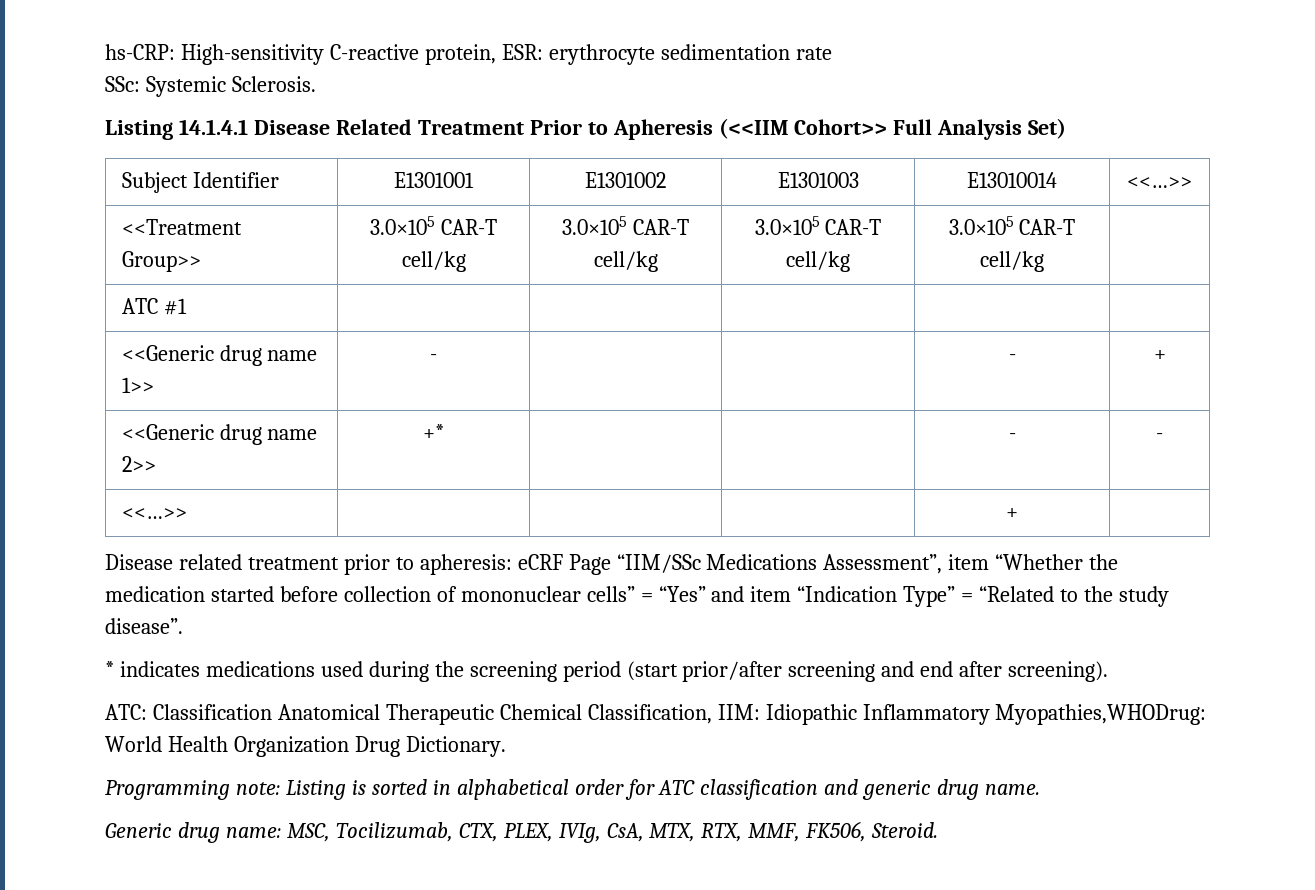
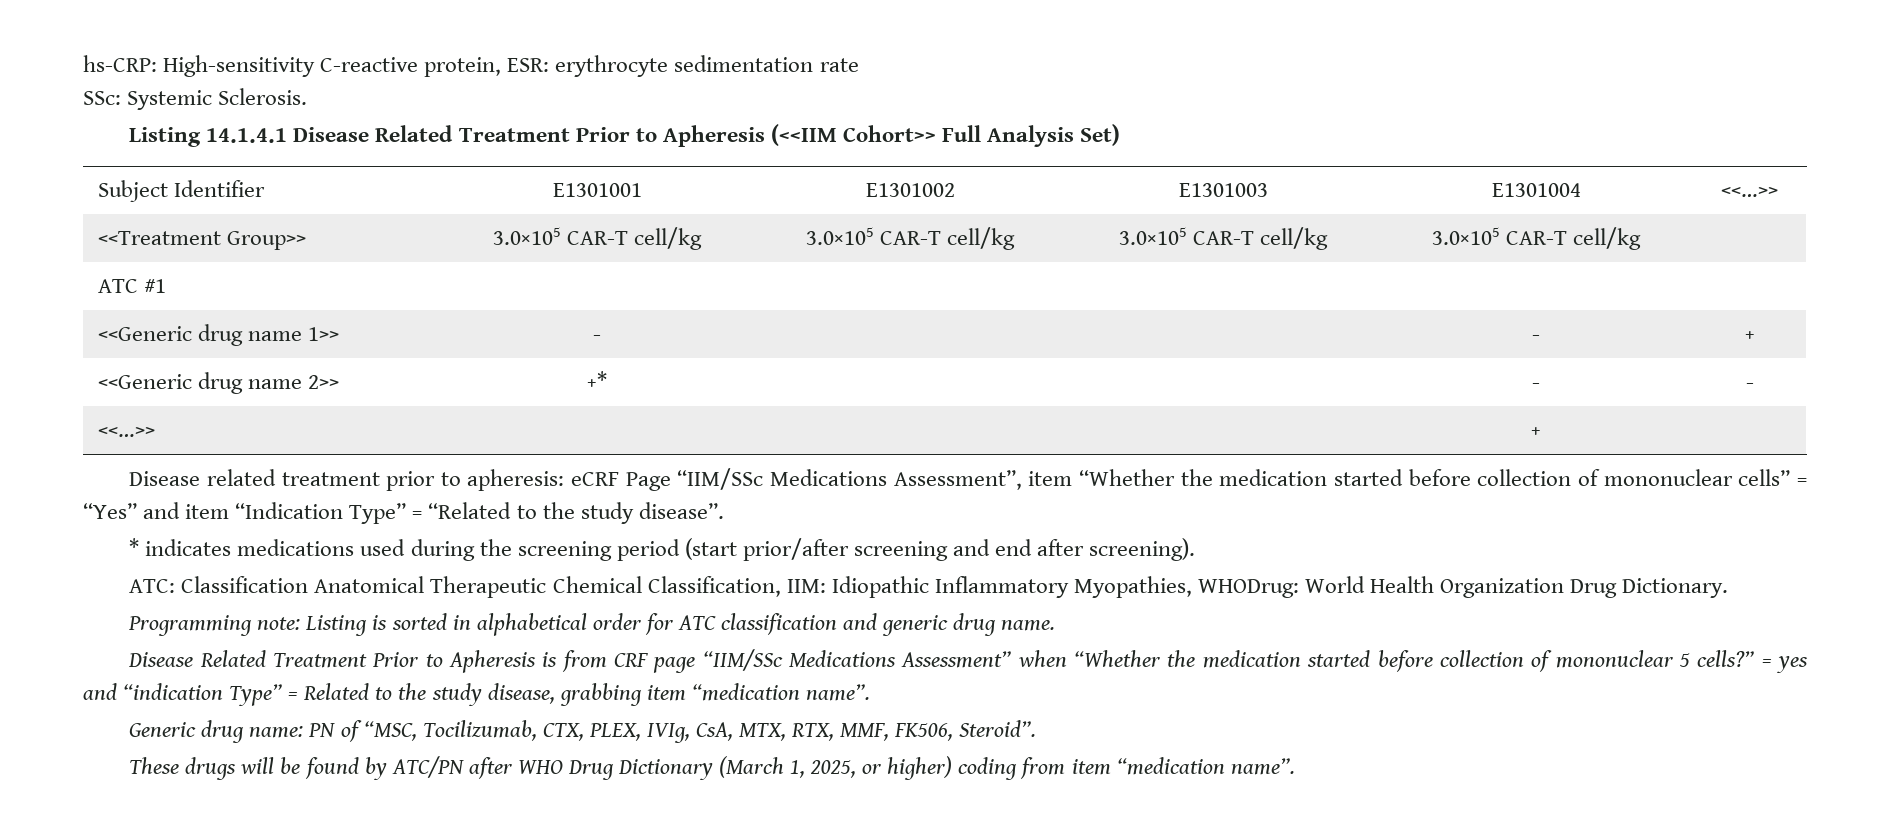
[967,172,1057,188] E13010014 -> [1491,183,1581,197] E1301004
[995,704,1207,725] Myopathies,WHODrug: -> [1073,576,1299,598] Myopathies, WHODrug:
(1041, 789) none -> [128,649,1809,673] [83,683,870,706] // Disease Related Treatment Prior to Apheresis is from CRF page “IIM/SSc Medications Assessment” when “Whether the medication started before collection of mononuclear 5 cells?” = yes and “indication Type” = Related to the study disease, grabbing item “medication name”.
[286,823,330,842] MSC, -> [308,720,417,742] PN of “MSC,
[871,822,939,838] Steroid. -> [959,720,1037,737] [129,756,1295,780] Steroid”. // These drugs will be found by ATC/PN after WHO Drug Dictionary (March 1, 2025, or higher) coding from item “medication name”.

